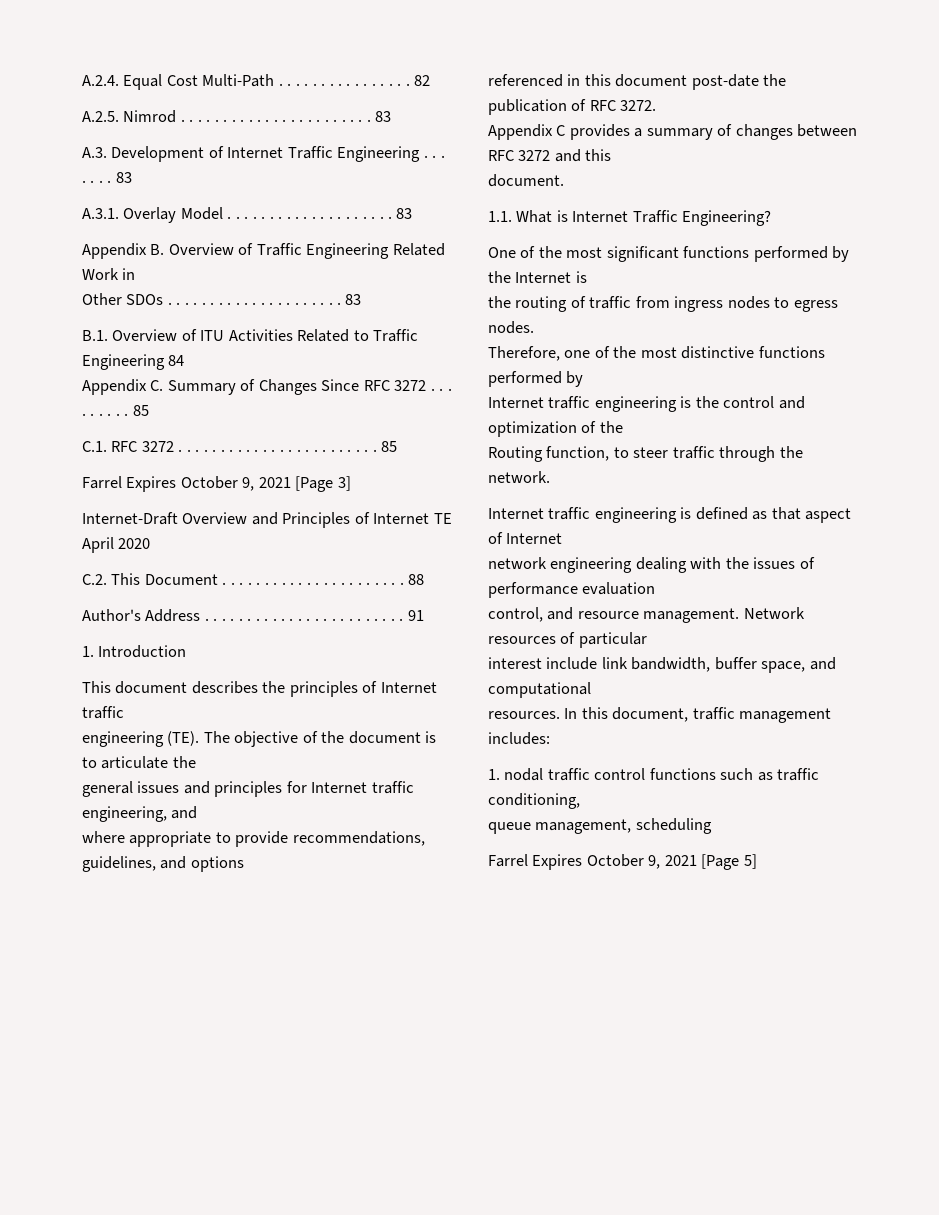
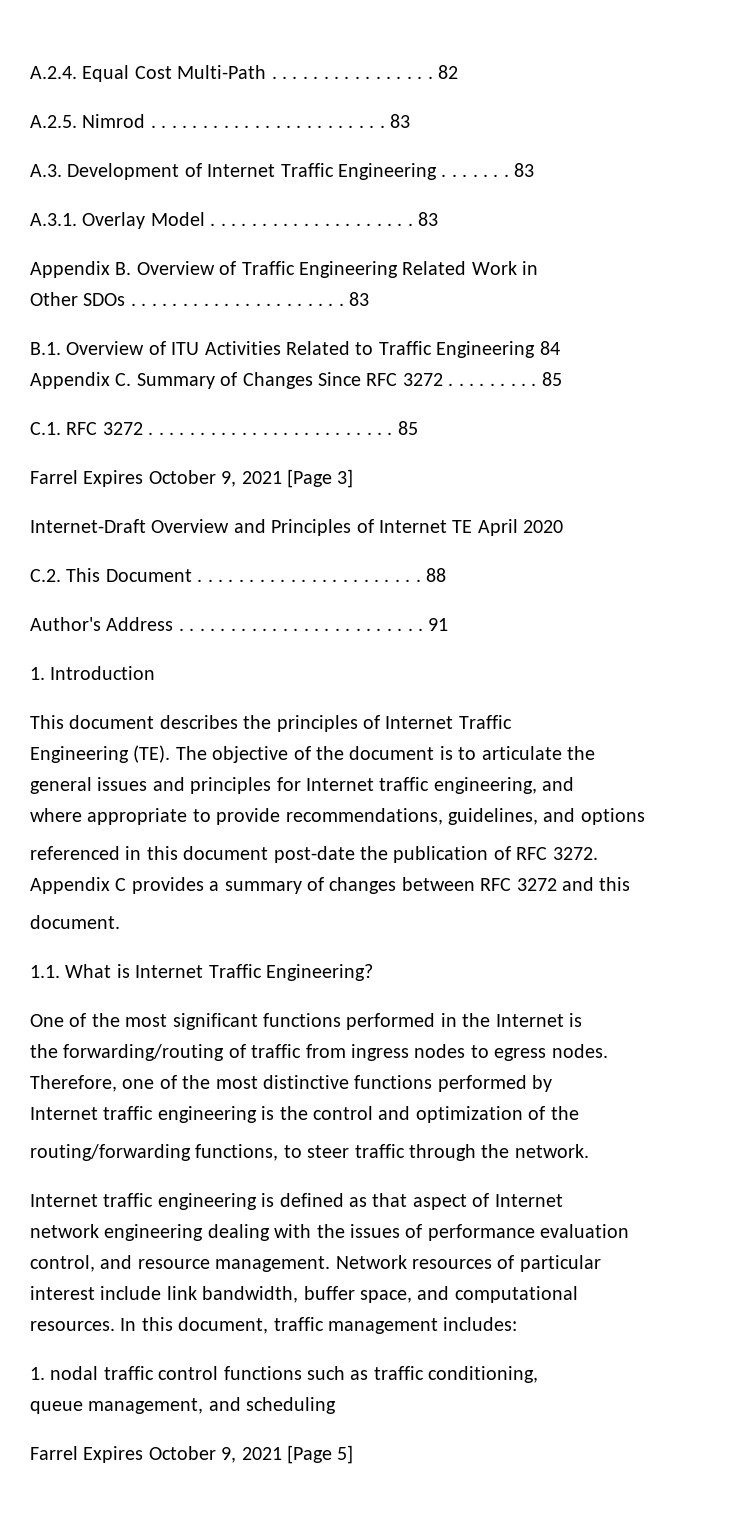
[82,706,124,719] [82,731,164,747] traffic // engineering -> [458,715,512,729] [30,746,129,763] Traffic // Engineering
[832,246,850,262] by -> [440,1013,457,1027] in
[515,296,568,312] routing -> [63,1044,225,1061] forwarding/routing
[488,446,610,462] Routing function, -> [30,1144,279,1161] routing/forwarding functions,
(632, 826) none -> [208,1397,241,1411] and

